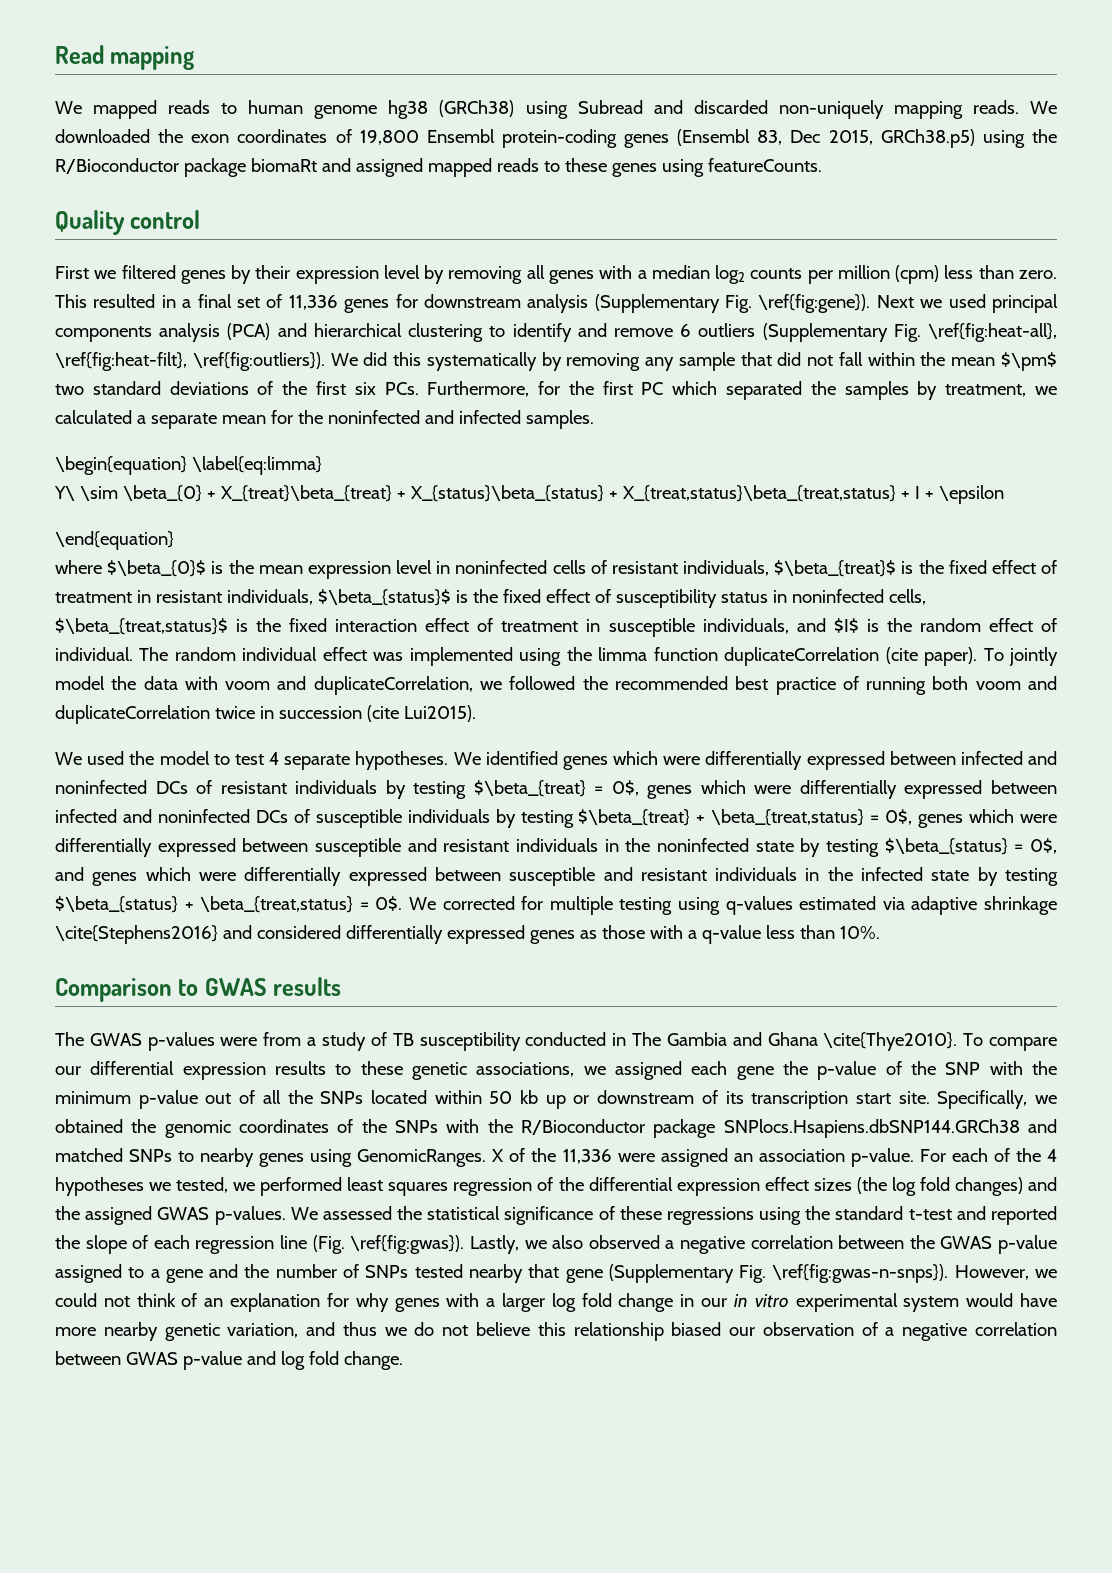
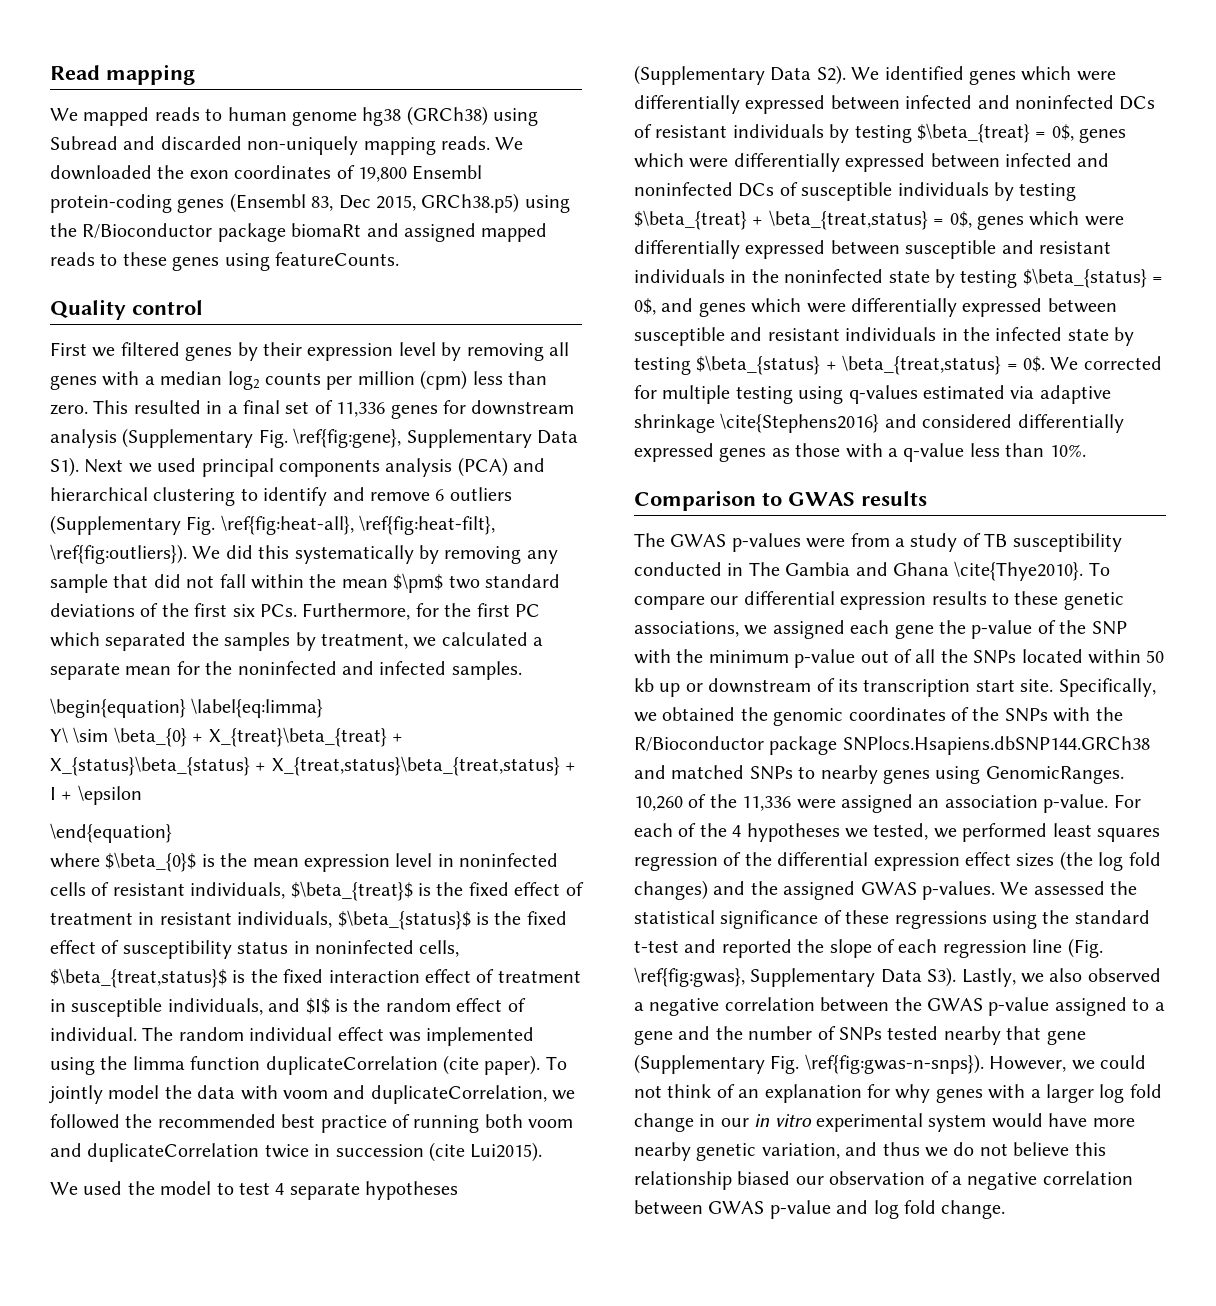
[758,294,871,313] \ref{fig:gene}). -> [293,428,578,448] [50,457,79,477] \ref{fig:gene}, Supplementary Data S1).
[355,751,449,770] hypotheses. -> [365,1181,459,1200] [634,65,846,85] hypotheses (Supplementary Data S2).
[492,1149,504,1162] X -> [634,796,683,811] 10,260
[350,1235,465,1254] \ref{fig:gwas}). -> [634,967,957,987] \ref{fig:gwas}, Supplementary Data S3).

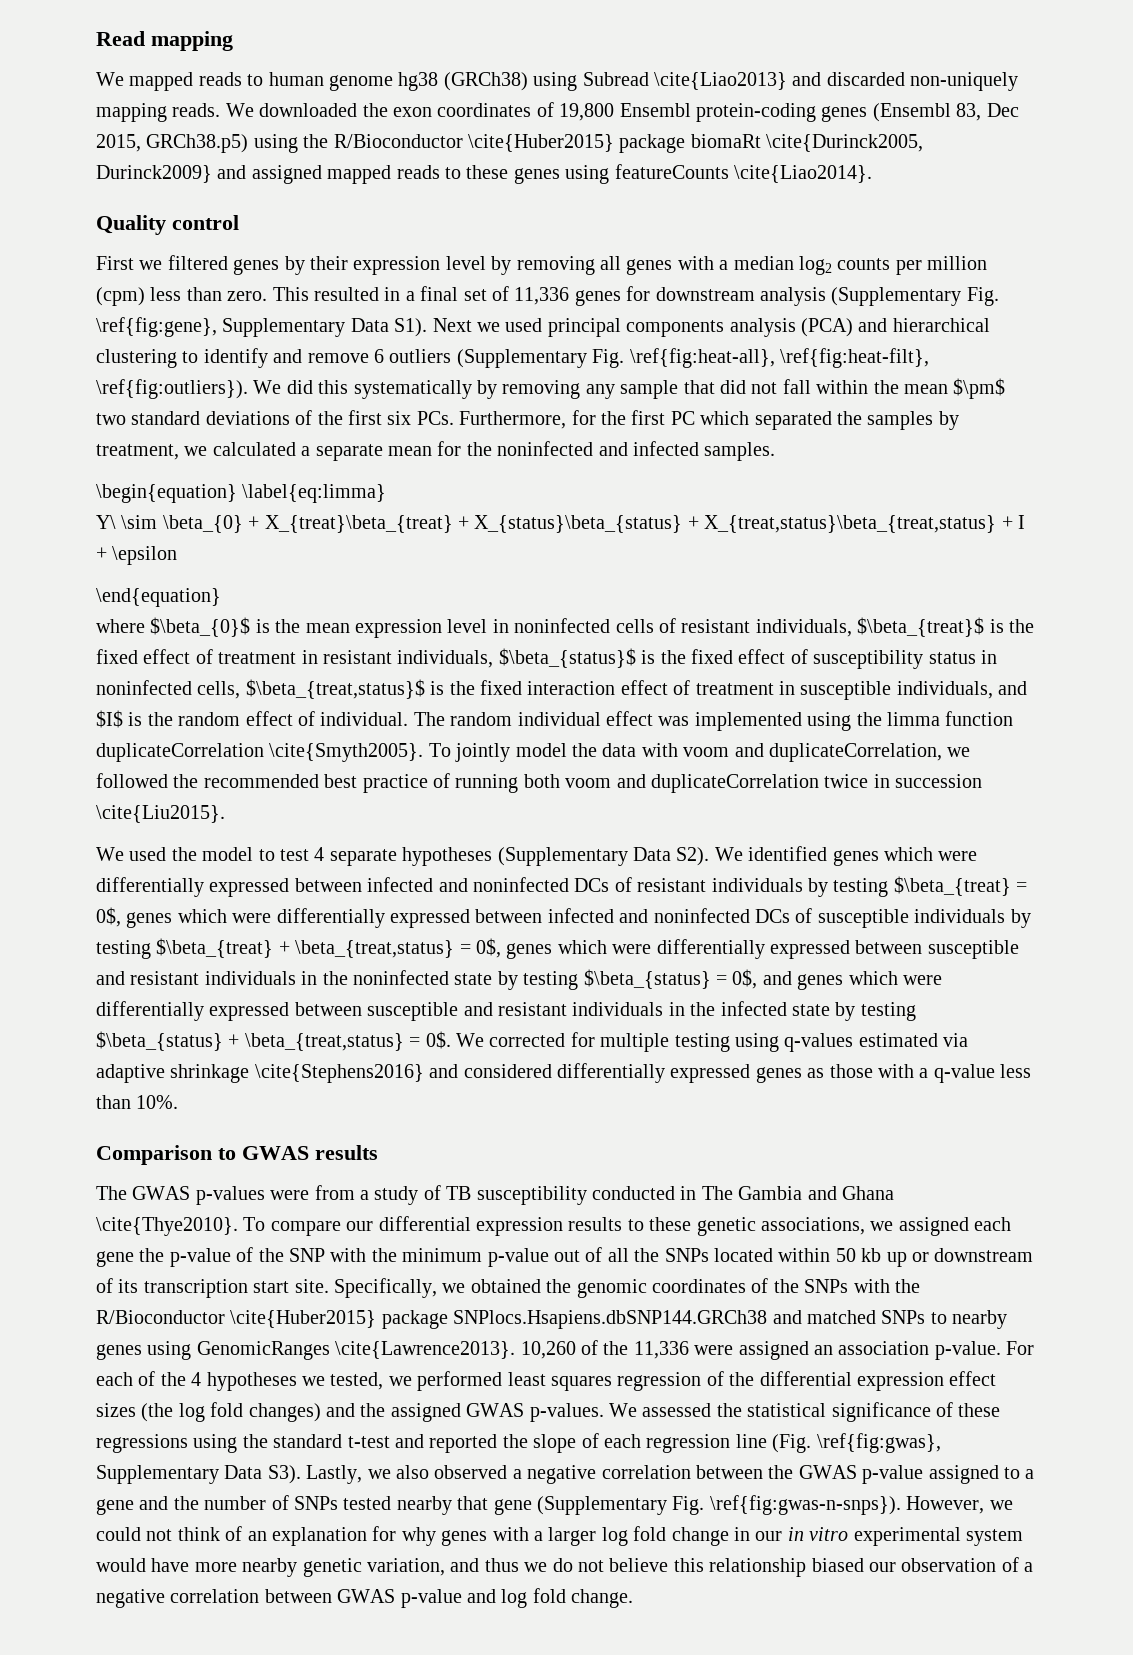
(118, 143) none -> [653,72,787,90] \cite{Liao2013}
(213, 231) none -> [468,134,614,152] \cite{Huber2015}
(362, 230) none -> [766,134,924,152] [96,165,212,183] \cite{Durinck2005, Durinck2009}
[275,252,399,266] featureCounts. -> [614,164,872,183] featureCounts \cite{Liao2014}.
[443,1055,541,1075] (cite paper). -> [269,743,424,762] \cite{Smyth2005}.
[428,1142,543,1162] (cite Lui2015). -> [96,805,225,823] \cite{Liu2015}.
(764, 744) none -> [230,1310,377,1328] \cite{Huber2015}
[985,766,1124,784] GenomicRanges. -> [196,1341,516,1360] GenomicRanges \cite{Lawrence2013}.

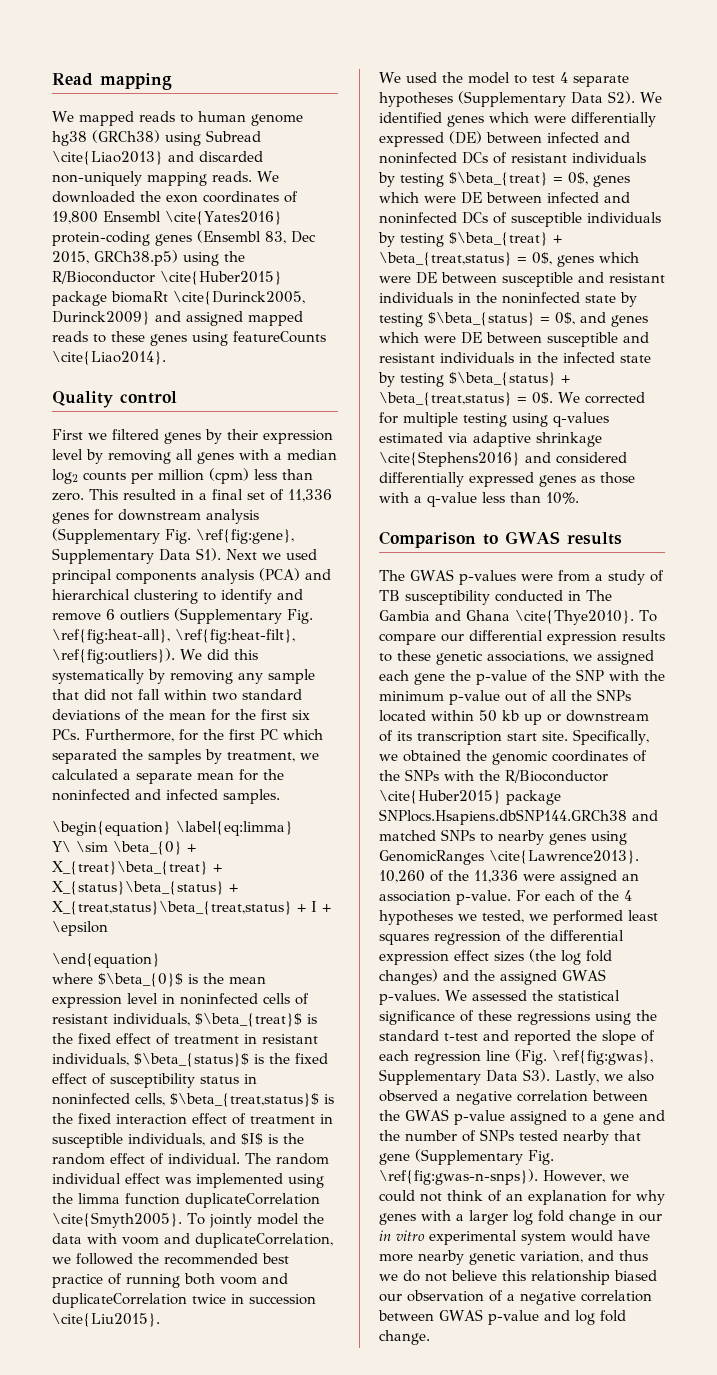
(691, 110) none -> [165,211,282,225] \cite{Yates2016}
[873,378,1006,399] the mean $\pm$ -> (207, 694) none
(343, 418) none -> [169,709,256,721] mean for the
(290, 887) none -> [449,131,482,144] (DE)
[276,908,470,928] differentially expressed -> [461,192,482,204] DE
[656,939,850,959] differentially expressed -> [416,272,437,284] DE
[96,1001,290,1021] differentially expressed -> [461,332,482,344] DE

